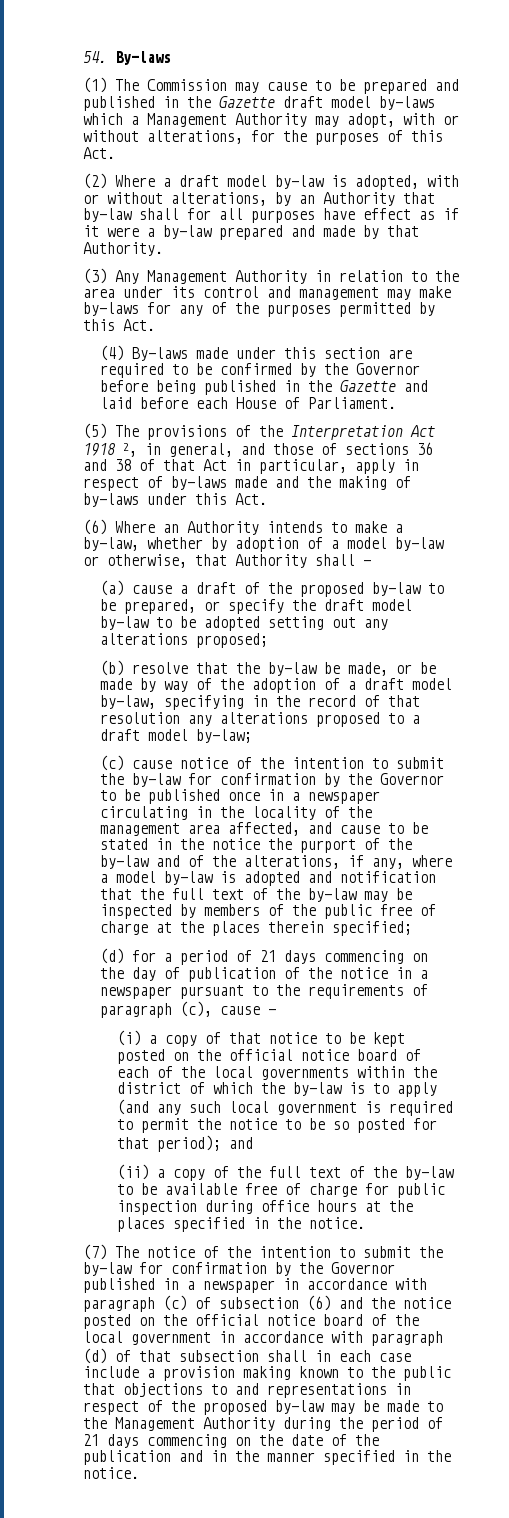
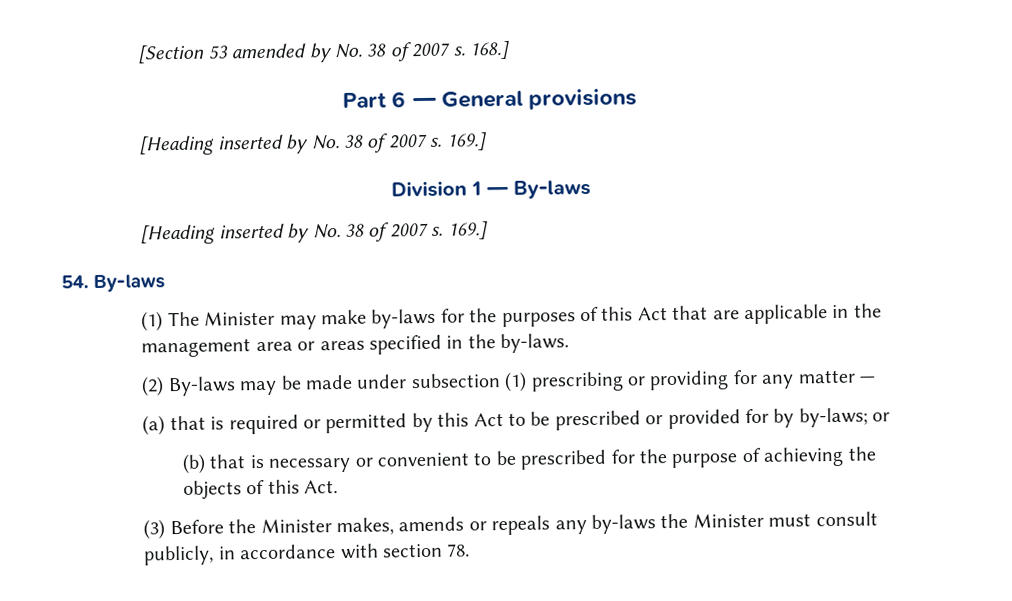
[83,51,172,65] [83,77,460,94] [83,96,436,111] [83,113,460,128] [83,130,244,144] 54. By-laws // (1) The Commission may cause to be prepared and published in the Gazette draft model by-laws which a Management Authority may adopt, with or without alterations, -> [137,40,510,64] [342,88,637,110] [138,132,487,156] [390,179,591,199] [140,221,488,245] [61,274,166,293] [141,308,437,332] [Section 53 amended by No. 38 of 2007 s. 168.] // Part 6 — General provisions // [Heading inserted by No. 38 of 2007 s. 169.] // Division 1 — By-laws // [Heading inserted by No. 38 of 2007 s. 169.] // 54. By-laws // (1) The Minister may make by-laws
[83,147,116,159] [83,173,460,190] [83,192,436,206] [83,208,460,223] [83,225,420,240] [83,242,164,256] [83,268,460,284] [83,286,452,300] [83,302,436,317] [83,319,156,331] [100,345,413,361] [100,363,421,378] [100,380,429,395] [100,397,397,409] [83,423,436,440] [83,442,434,457] [83,459,420,474] [83,476,412,491] [83,493,268,507] [83,519,404,535] [83,537,445,552] [83,554,372,568] [100,580,445,597] [100,599,413,614] [100,616,389,631] [100,633,269,648] [100,660,437,676] [100,678,453,693] [100,695,421,710] [100,712,421,727] [100,729,253,743] [100,755,445,771] [100,773,445,787] [100,789,381,804] [100,806,373,820] [100,822,429,836] [100,838,413,853] [100,855,453,869] [100,871,437,886] [100,888,413,902] [100,904,437,919] [100,921,413,936] [100,948,429,965] [100,967,429,982] [100,984,429,999] [100,1001,277,1018] [117,1030,406,1047] [117,1049,422,1064] [117,1066,438,1080] [117,1082,438,1097] [117,1099,454,1116] [117,1118,438,1133] [117,1135,254,1152] [117,1164,455,1181] [117,1183,446,1198] [117,1200,414,1215] [117,1217,366,1232] [83,1244,444,1260] [83,1262,396,1276] [83,1278,428,1293] [83,1295,452,1312] [83,1314,420,1329] [83,1331,444,1346] [83,1348,412,1364] [83,1366,452,1381] [83,1383,412,1398] [83,1400,444,1415] [83,1417,444,1432] [83,1434,380,1448] [83,1450,452,1465] [83,1467,140,1479] Act. // (2) Where a draft model by-law is adopted, with or without alterations, by an Authority that by-law shall for all purposes have effect as if it were a by-law prepared and made by that Authority. // (3) Any Management Authority in relation to the area under its control and management may make by-laws for any of the purposes permitted by this Act. // (4) By-laws made under this section are required to be confirmed by the Governor before being published in the Gazette and laid before each House of Parliament. // (5) The provisions of the Interpretation Act 1918 2, in general, and those of sections 36 and 38 of that Act in particular, apply in respect of by-laws made and the making of by-laws under this Act. // (6) Where an Authority intends to make a by-law, whether by adoption of a model by-law or otherwise, that Authority shall — // (a) cause a draft of the proposed by-law to be prepared, or specify the draft model by-law to be adopted setting out any alterations proposed; // (b) resolve that the by-law be made, or be made by way of the adoption of a draft model by-law, specifying in the record of that resolution any alterations proposed to a draft model by-law; // (c) cause notice of the intention to submit the by-law for confirmation by the Governor to be published once in a newspaper circulating in the locality of the management area affected, and cause to be stated in the notice the purport of the by-law and of the alterations, if any, where a model by-law is adopted and notification that the full text of the by-law may be inspected by members of the public free of charge at the places therein specified; // (d) for a period of 21 days commencing on the day of publication of the notice in a newspaper pursuant to the requirements of paragraph (c), cause — // (i) a copy of that notice to be kept posted on the official notice board of each of the local governments within the district of which the by-law is to apply (and any such local government is required to permit the notice to be so posted for that period); and // (ii) a copy of the full text of the by-law to be available free of charge for public inspection during office hours at the places specified in the notice. // (7) The notice of the intention to submit the by-law for confirmation by the Governor published in a newspaper in accordance with paragraph (c) of subsection (6) and the notice posted on the official notice board of the local government in accordance with paragraph (d) of that subsection shall in each case include a provision making known to the public that objections to and representations in respect of the proposed by-law may be made to the Management Authority during the period of 21 days commencing on the date of the publication and in the manner specified in the notice. -> [637,303,882,325] [141,333,570,358] [141,369,876,397] [142,407,891,436] [182,446,876,474] [183,479,339,500] [143,511,878,540] [143,543,471,566] Act that are applicable in the management area or areas specified in the by-laws. // (2) By-laws may be made under subsection (1) prescribing or providing for any matter — // (a) that is required or permitted by this Act to be prescribed or provided for by by-laws; or // (b) that is necessary or convenient to be prescribed for the purpose of achieving the objects of this Act. // (3) Before the Minister makes, amends or repeals any by-laws the Minister must consult publicly, in accordance with section 78.

